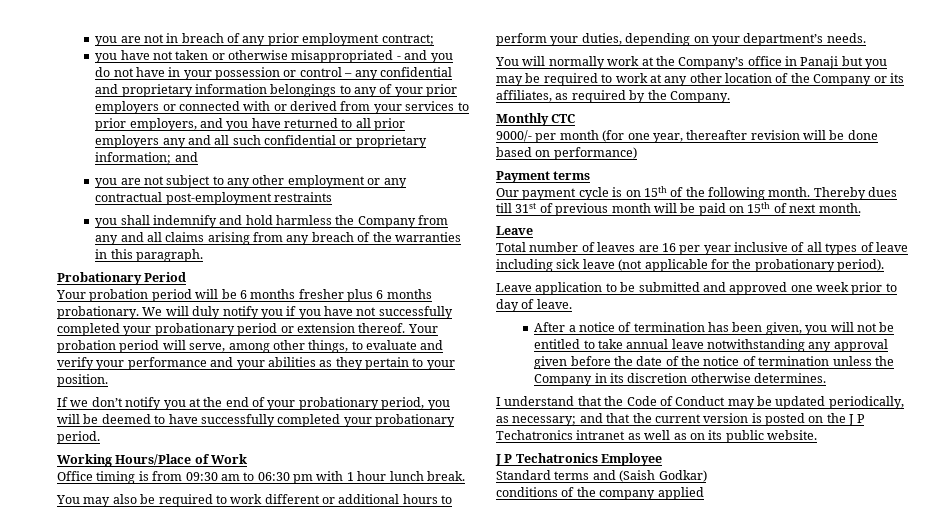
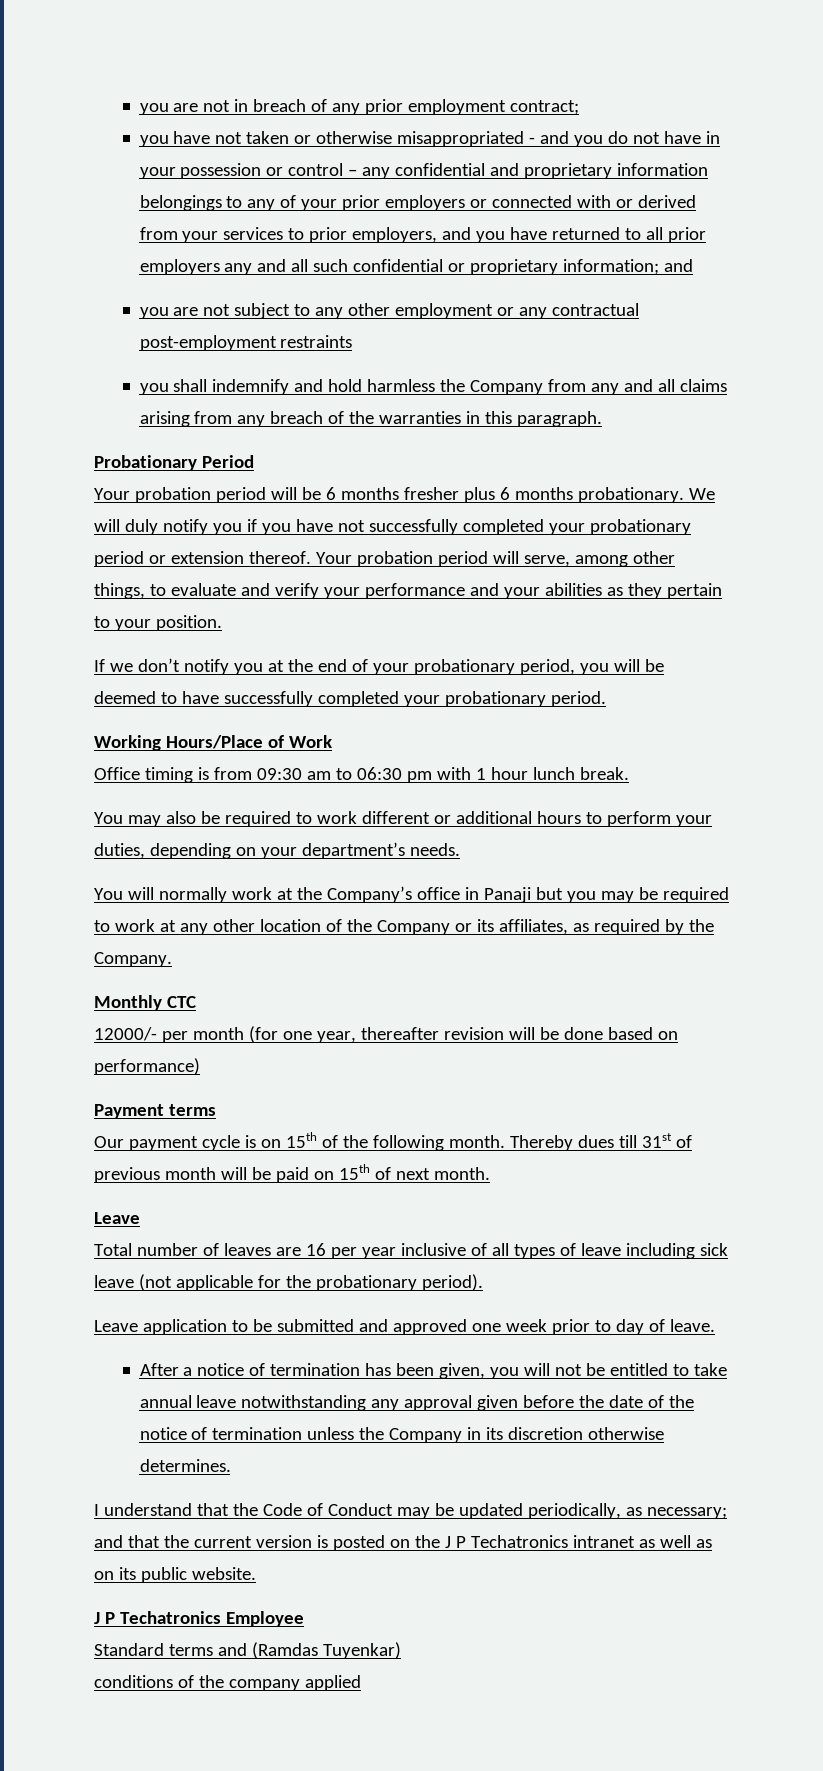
[496,130,532,142] 9000/- -> [94,1027,157,1041] 12000/-
[619,470,707,482] (Saish Godkar) -> [251,1642,401,1659] (Ramdas Tuyenkar)

